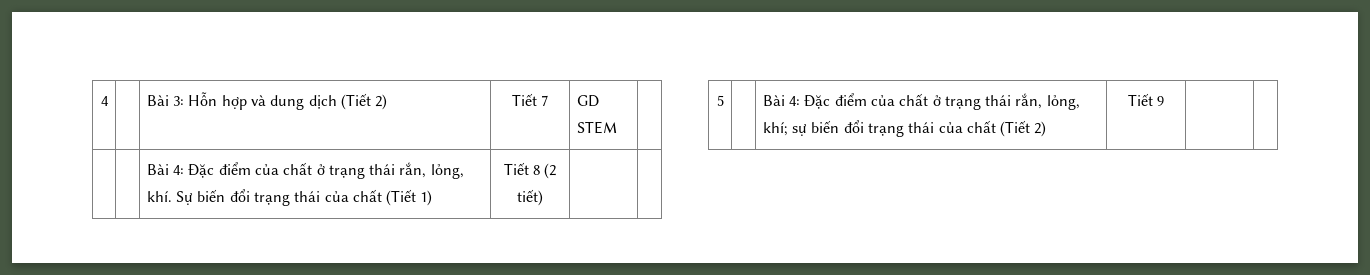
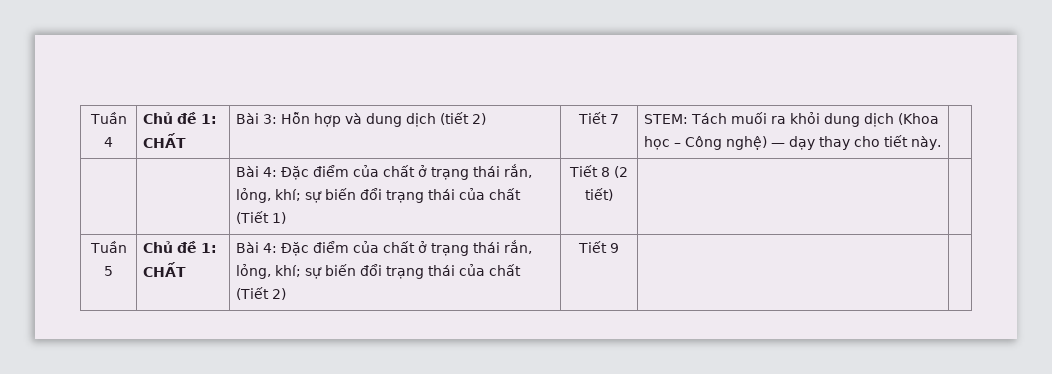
(100, 101) none -> [89,112,127,124] Tuần
(109, 101) none -> [143,112,218,124] [143,133,187,148] Chủ đề 1: CHẤT
[340,93,371,110] (Tiết -> [440,112,470,125] (tiết
[576,95,599,107] [576,121,617,134] GD STEM -> [644,112,940,127] [644,135,942,150] STEM: Tách muối ra khỏi dung dịch (Khoa học – Công nghệ) — dạy thay cho tiết này.
[146,191,193,205] khí. Sự -> [275,189,323,203] khí; sự
(543, 197) none -> [89,241,127,253] Tuần
(724, 100) none -> [143,241,218,253] [143,262,187,277] Chủ đề 1: CHẤT

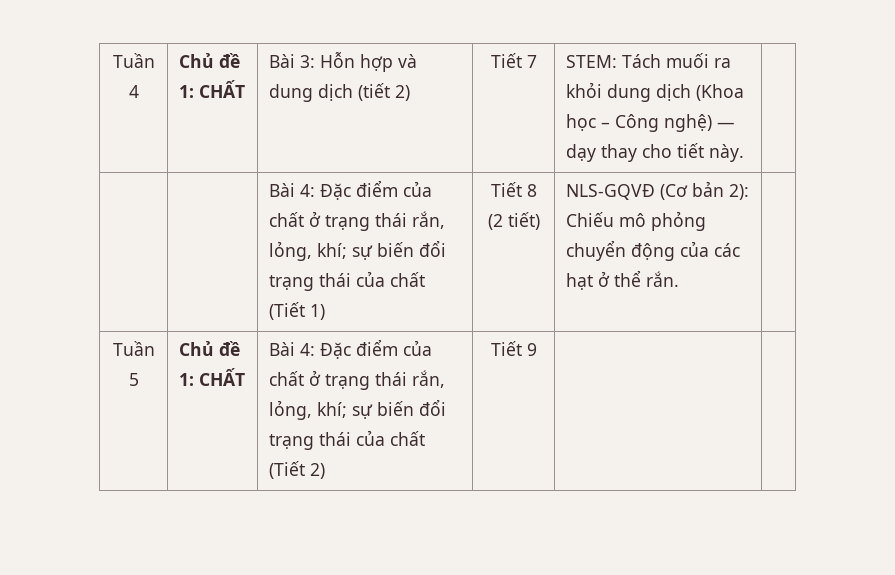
(613, 194) none -> [566,181,750,200] [566,211,707,231] [566,240,741,261] [566,270,680,290] NLS-GQVĐ (Cơ bản 2): Chiếu mô phỏng chuyển động của các hạt ở thể rắn.

